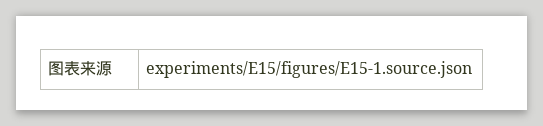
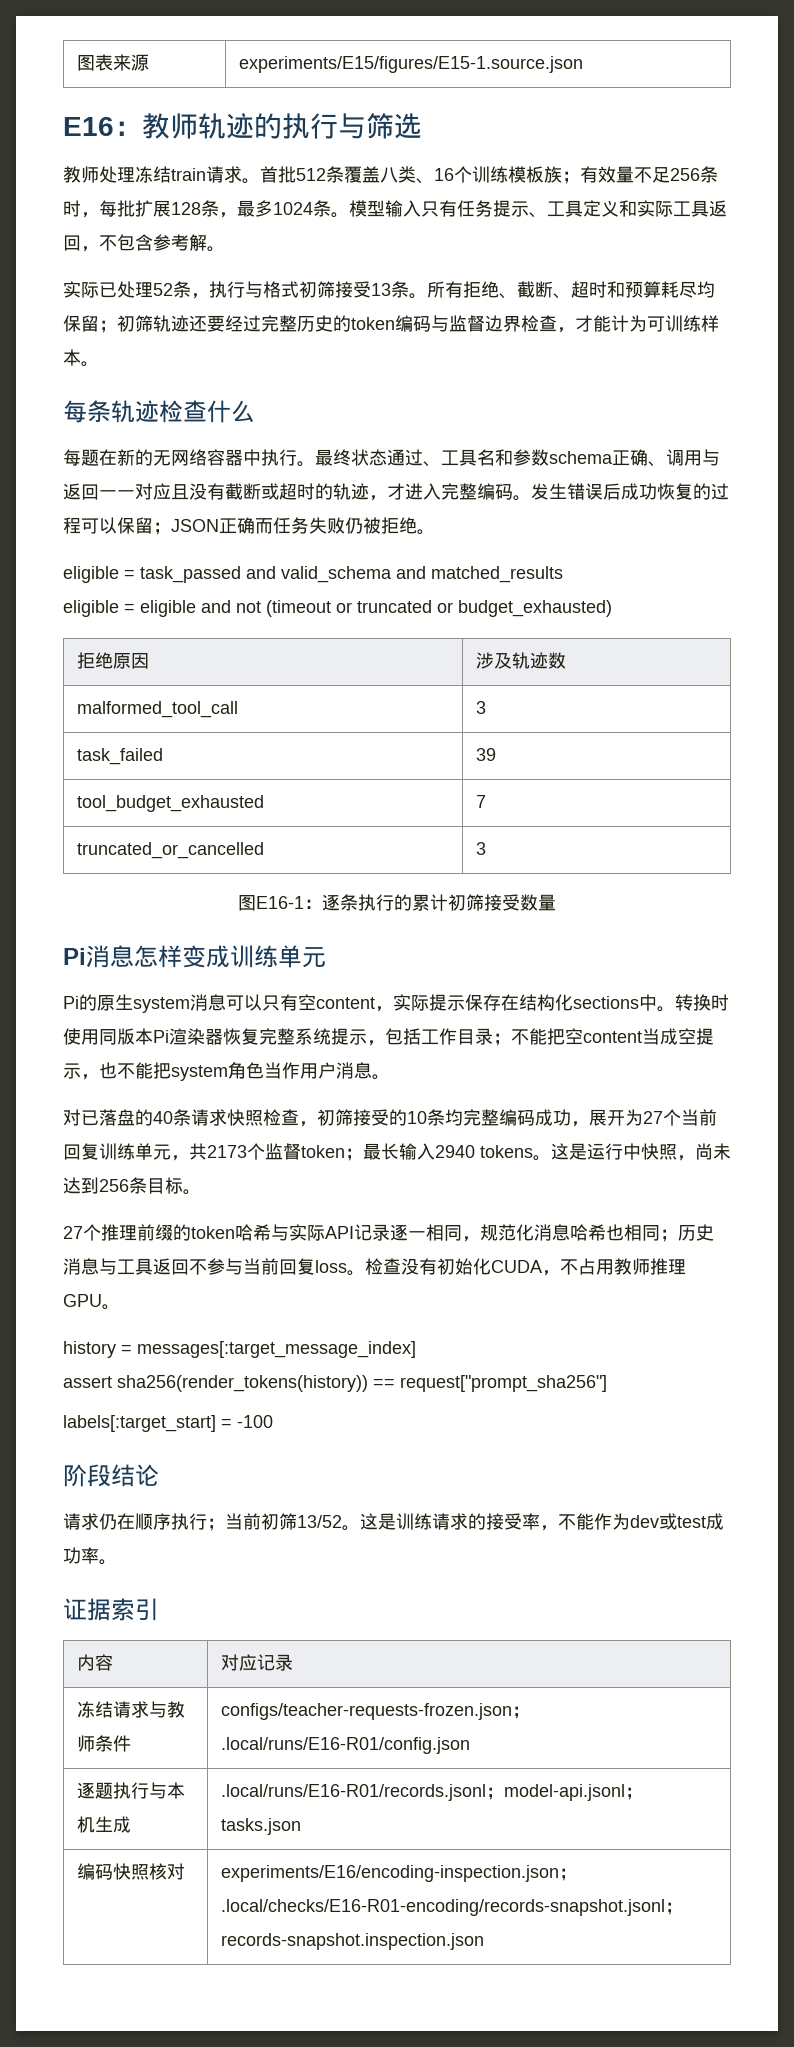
(473, 69) none -> [63,113,422,139] [63,166,718,184] [63,200,727,218] [63,234,225,252] [63,281,715,299] [63,315,719,333] [63,349,99,367] [63,400,255,423] [63,449,720,467] [63,483,729,501] [63,517,435,535] [63,566,563,583] [63,600,612,617] [77,652,150,669] [476,652,567,669] [77,701,239,718] [476,701,487,714] [77,748,164,765] [476,748,497,761] [77,795,265,812] [476,795,487,808] [77,842,265,859] [476,842,487,855] [238,894,556,911] [63,945,326,968] [63,994,729,1013] [63,1028,714,1046] [63,1062,390,1081] [63,1109,717,1127] [63,1143,731,1161] [63,1177,201,1195] [63,1224,714,1242] [63,1258,686,1276] [63,1294,120,1310] [63,1341,416,1358] [63,1375,607,1392] [63,1415,273,1432] [63,1464,159,1487] [63,1513,724,1531] [63,1547,117,1565] [63,1598,159,1621] [77,1654,114,1671] [221,1654,294,1671] [77,1701,186,1718] [77,1735,132,1752] [221,1703,531,1720] [221,1737,471,1754] [77,1782,186,1799] [77,1816,132,1833] [221,1784,644,1801] [221,1818,302,1835] [77,1863,186,1880] [221,1865,578,1882] [221,1899,684,1916] [221,1933,485,1950] // E16：教师轨迹的执行与筛选 // 教师处理冻结train请求。首批512条覆盖八类、16个训练模板族；有效量不足256条时，每批扩展128条，最多1024条。模型输入只有任务提示、工具定义和实际工具返回，不包含参考解。 // 实际已处理52条，执行与格式初筛接受13条。所有拒绝、截断、超时和预算耗尽均保留；初筛轨迹还要经过完整历史的token编码与监督边界检查，才能计为可训练样本。 // 每条轨迹检查什么 // 每题在新的无网络容器中执行。最终状态通过、工具名和参数schema正确、调用与返回一一对应且没有截断或超时的轨迹，才进入完整编码。发生错误后成功恢复的过程可以保留；JSON正确而任务失败仍被拒绝。 // eligible = task_passed and valid_schema and matched_results // eligible = eligible and not (timeout or truncated or budget_exhausted) // 拒绝原因 | 涉及轨迹数 // malformed_tool_call | 3 // task_failed | 39 // tool_budget_exhausted | 7 // truncated_or_cancelled | 3 // 图E16-1：逐条执行的累计初筛接受数量 // Pi消息怎样变成训练单元 // Pi的原生system消息可以只有空content，实际提示保存在结构化sections中。转换时使用同版本Pi渲染器恢复完整系统提示，包括工作目录；不能把空content当成空提示，也不能把system角色当作用户消息。 // 对已落盘的40条请求快照检查，初筛接受的10条均完整编码成功，展开为27个当前回复训练单元，共2173个监督token；最长输入2940 tokens。这是运行中快照，尚未达到256条目标。 // 27个推理前缀的token哈希与实际API记录逐一相同，规范化消息哈希也相同；历史消息与工具返回不参与当前回复loss。检查没有初始化CUDA，不占用教师推理GPU。 // history = messages[:target_message_index] // assert sha256(render_tokens(history)) == request["prompt_sha256"] // labels[:target_start] = -100 // 阶段结论 // 请求仍在顺序执行；当前初筛13/52。这是训练请求的接受率，不能作为dev或test成功率。 // 证据索引 // 内容 | 对应记录 // 冻结请求与教师条件 | configs/teacher-requests-frozen.json；.local/runs/E16-R01/config.json // 逐题执行与本机生成 | .local/runs/E16-R01/records.jsonl；model-api.jsonl；tasks.json // 编码快照核对 | experiments/E16/encoding-inspection.json；.local/checks/E16-R01-encoding/records-snapshot.jsonl；records-snapshot.inspection.json

